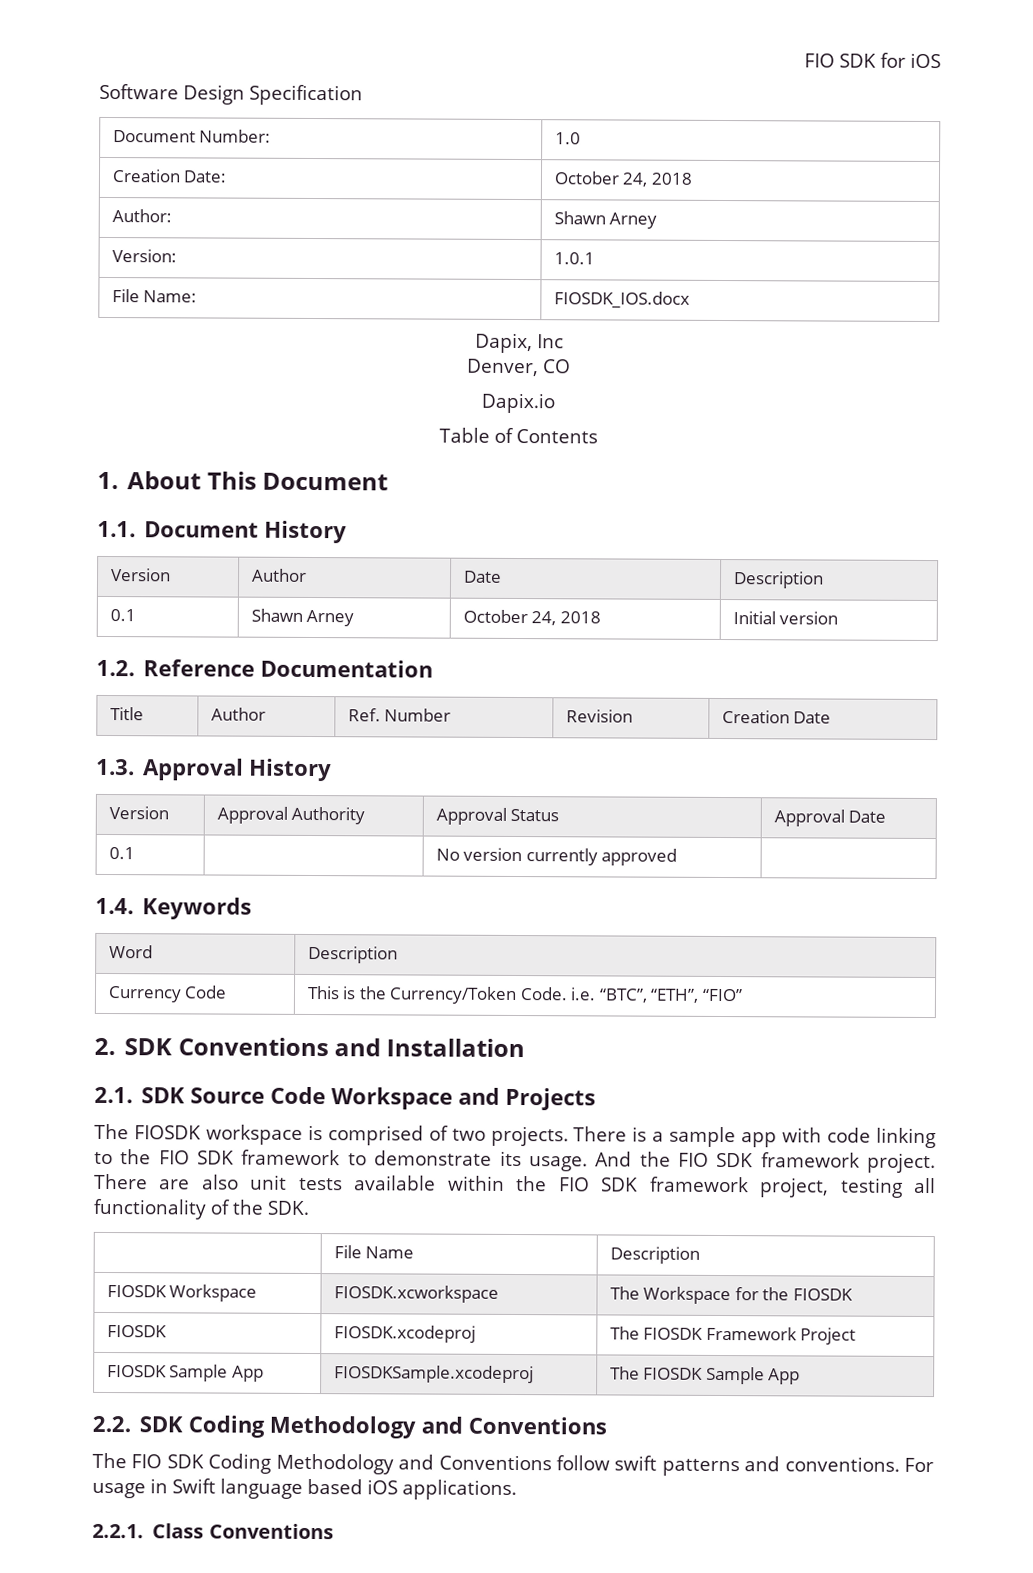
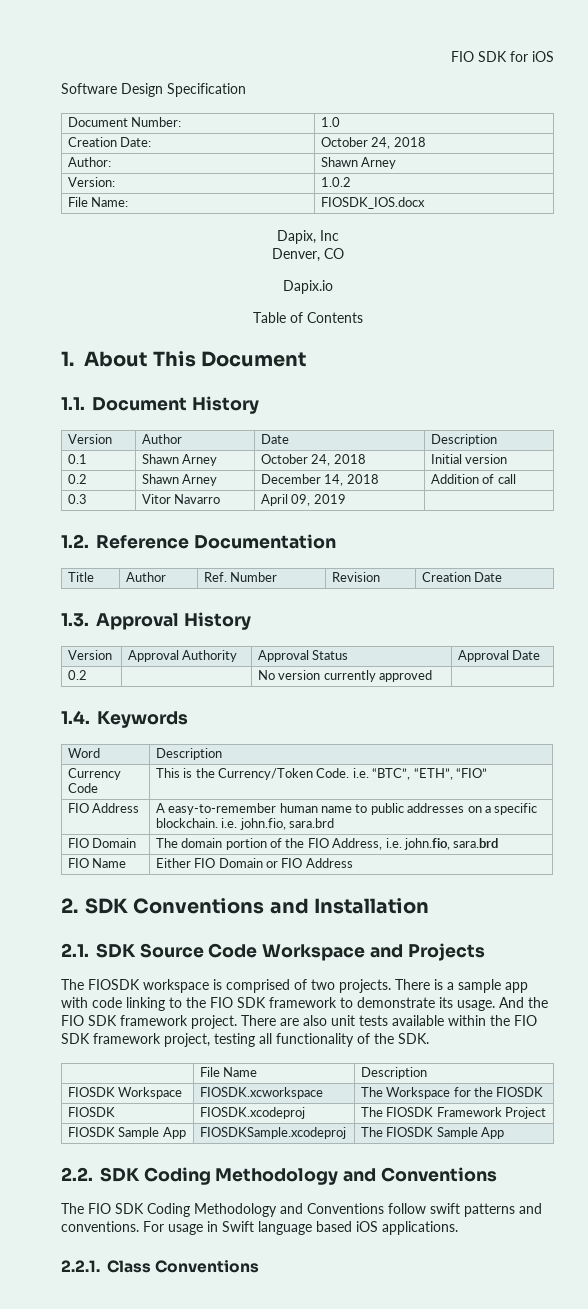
[554,252,596,265] 1.0.1 -> [320,177,351,187] 1.0.2
(839, 618) none -> [67,474,87,484] [141,474,218,486] [260,474,379,486] [430,474,516,484] [67,494,87,504] [141,494,221,504] [260,494,346,506] // 0.2 | Shawn Arney | December 14, 2018 | Addition of call // 0.3 | Vitor Navarro | April 09, 2019 |
[109,847,136,860] 0.1 -> [67,670,87,680] 0.2
(743, 995) none -> [67,803,140,813] [155,803,538,815] [155,818,335,830] [67,838,137,848] [155,838,499,850] [67,858,127,868] [155,858,353,868] // FIO Address | A easy-to-remember human name to public addresses on a specific blockchain. i.e. john.fio, sara.brd // FIO Domain | The domain portion of the FIO Address, i.e. john.fio, sara.brd // FIO Name | Either FIO Domain or FIO Address

